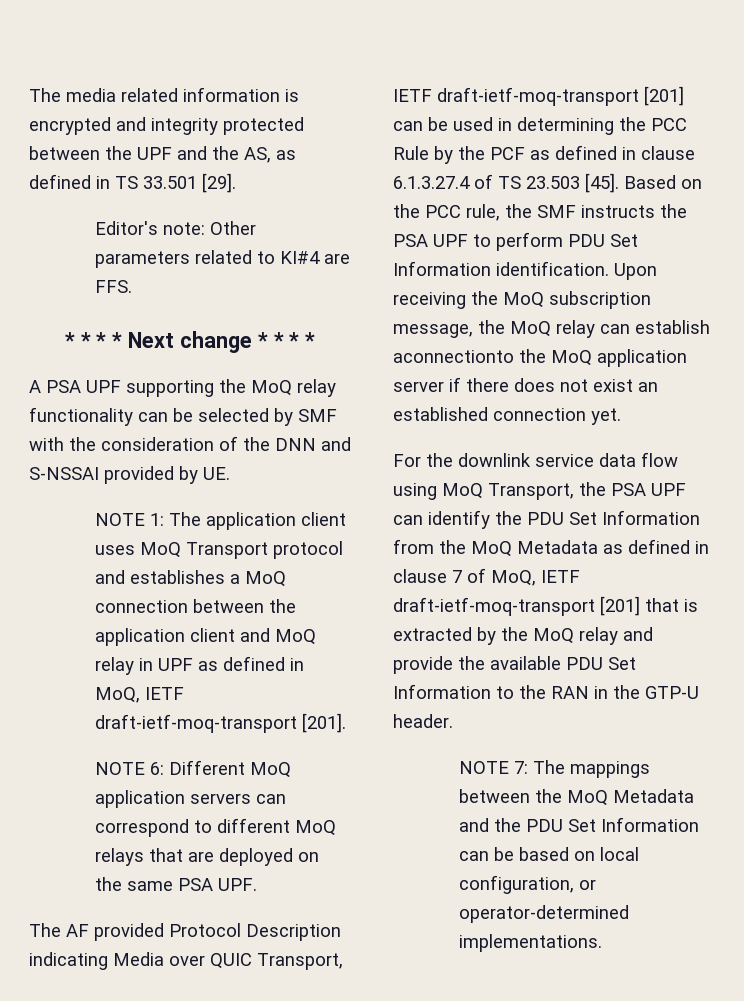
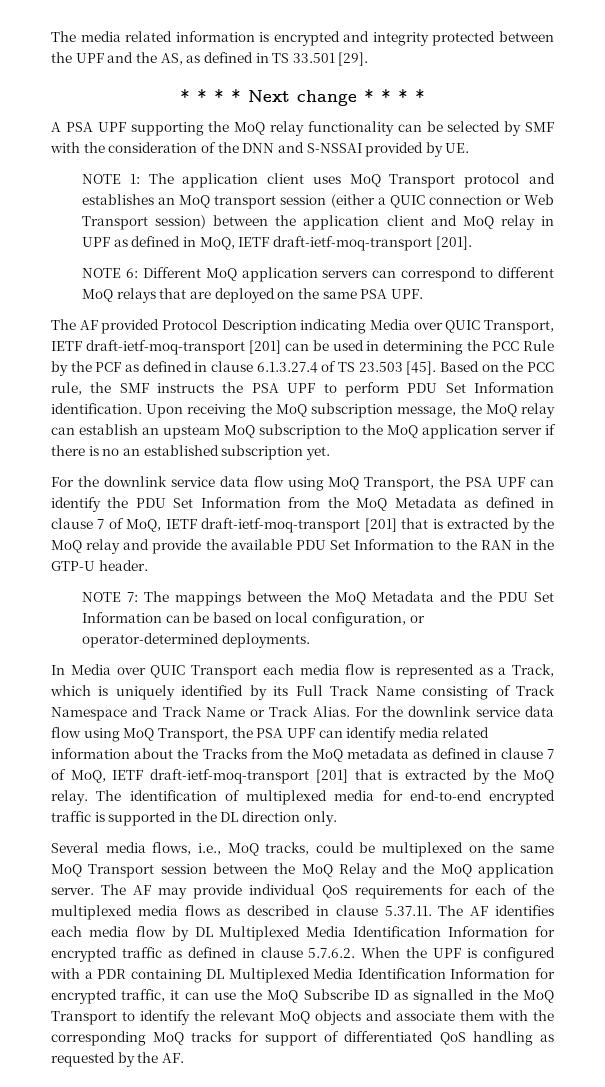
[95,221,257,235] [95,250,351,268] [95,280,133,293] // Editor's note: Other parameters related to KI#4 are FFS. -> (369, 59) none
[230,571,287,587] [95,600,189,613] a MoQ connection -> [158,194,554,209] [82,215,207,230] an MoQ transport session (either a QUIC connection or Web Transport session)
[393,350,514,363] aconnectionto -> [142,424,358,439] an upsteam MoQ subscription to
[514,378,633,392] does not exist -> [88,446,120,456] is no
[493,408,586,421] connection -> [221,445,304,460] subscription
[459,934,603,952] implementations. -> [221,633,310,648] [51,664,554,679] [50,685,555,700] [51,706,554,721] [51,727,490,742] [51,748,555,762] [51,769,554,784] [51,790,555,805] [51,811,337,826] [51,842,554,857] [51,863,555,878] [51,884,554,899] [51,905,555,920] [51,926,555,941] [51,947,555,962] [50,968,555,983] [51,989,554,1004] [51,1010,554,1025] [51,1031,554,1046] [51,1052,184,1067] deployments. // In Media over QUIC Transport each media flow is represented as a Track, which is uniquely identified by its Full Track Name consisting of Track Namespace and Track Name or Track Alias. For the downlink service data flow using MoQ Transport, the PSA UPF can identify media related information about the Tracks from the MoQ metadata as defined in clause 7 of MoQ, IETF draft-ietf-moq-transport [201] that is extracted by the MoQ relay. The identification of multiplexed media for end-to-end encrypted traffic is supported in the DL direction only. // Several media flows, i.e., MoQ tracks, could be multiplexed on the same MoQ Transport session between the MoQ Relay and the MoQ application server. The AF may provide individual QoS requirements for each of the multiplexed media flows as described in clause 5.37.11. The AF identifies each media flow by DL Multiplexed Media Identification Information for encrypted traffic as defined in clause 5.7.6.2. When the UPF is configured with a PDR containing DL Multiplexed Media Identification Information for encrypted traffic, it can use the MoQ Subscribe ID as signalled in the MoQ Transport to identify the relevant MoQ objects and associate them with the corresponding MoQ tracks for support of differentiated QoS handling as requested by the AF.

